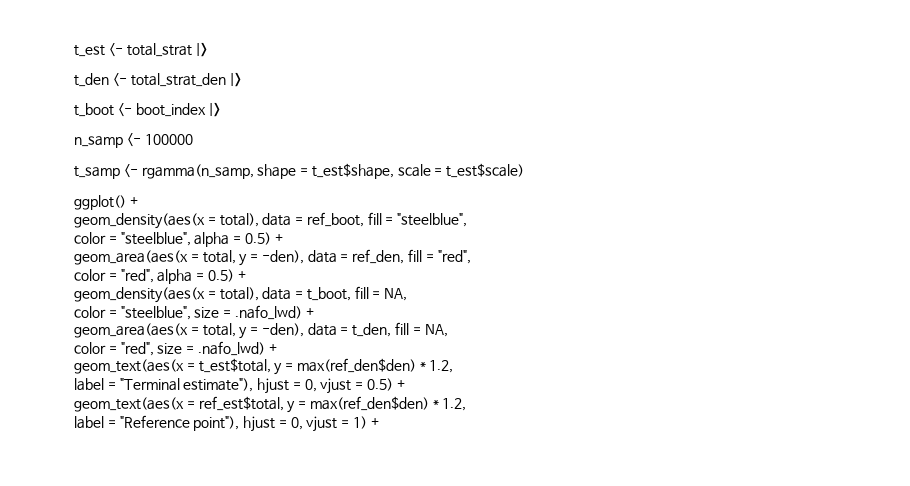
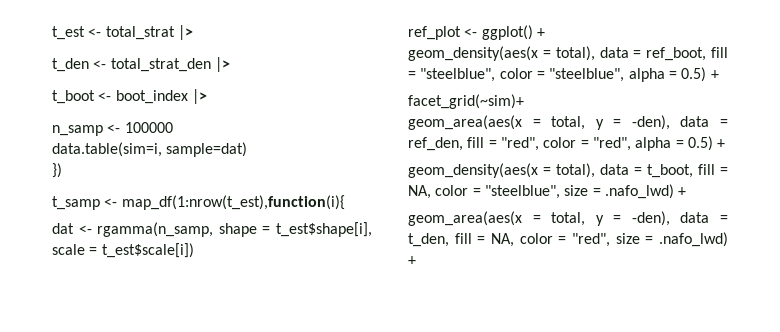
(193, 139) none -> [52,142,248,157] [52,163,62,178] // data.table(sim=i, sample=dat) // })
(138, 171) none -> [121,195,345,210] [52,223,92,234] map_df(1:nrow(t_est),function(i){ // dat <-
[311,163,394,179] t_est$shape, -> [276,222,372,237] t_est$shape[i],
[446,163,525,178] t_est$scale) // -> [101,243,194,258] [408,26,478,40] t_est$scale[i]) // ref_plot <-
(468, 220) // -> (496, 75) none
(283, 238) none -> [408,94,524,109] // facet_grid(~sim)+
(471, 257) // -> (539, 144) none
(408, 294) // -> (431, 192) none
(448, 330) // -> (514, 240) none
[74,358,454,375] [74,378,405,394] [74,396,467,413] [74,415,379,432] // geom_text(aes(x = t_est$total, y = max(ref_den$den) * 1.2, // label = "Terminal estimate"), hjust = 0, vjust = 0.5) + // geom_text(aes(x = ref_est$total, y = max(ref_den$den) * 1.2, // label = "Reference point"), hjust = 0, vjust = 1) + -> (416, 260) none

